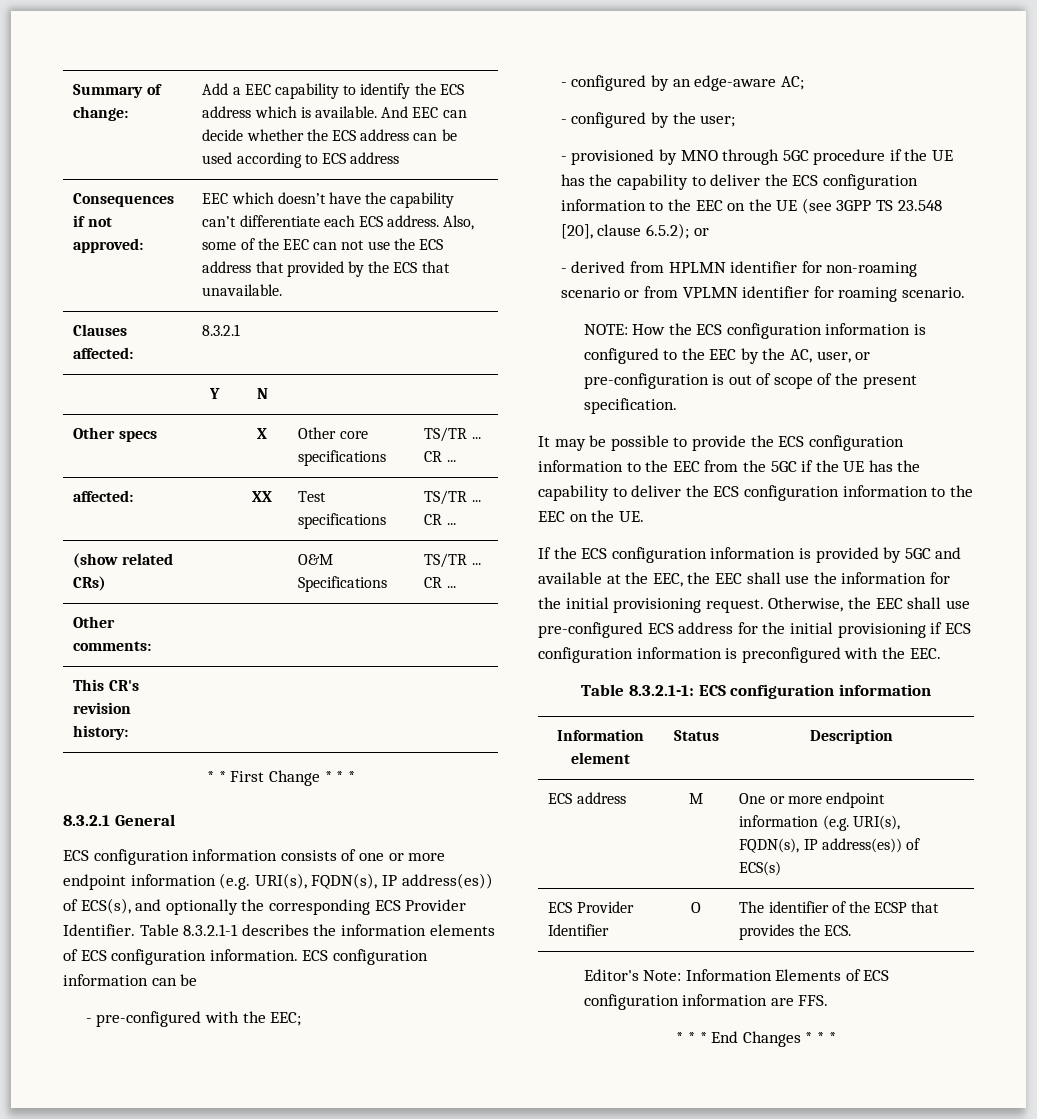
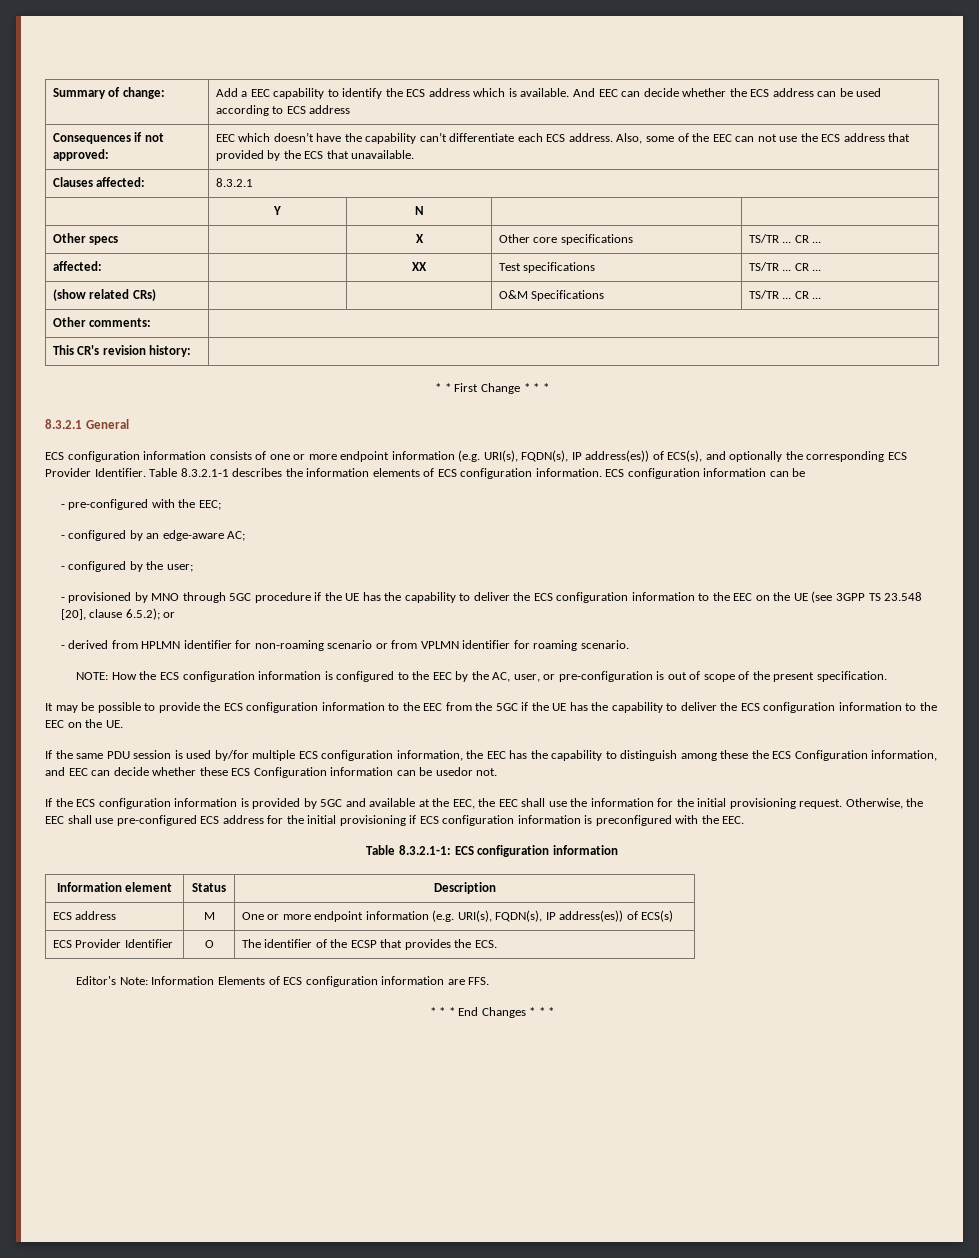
(644, 516) none -> [45,750,938,761] [45,767,498,778] // If the same PDU session is used by/for multiple ECS configuration information, the EEC has the capability to distinguish among these the ECS Configuration information, and EEC can decide whether these ECS Configuration information can be usedor not.

